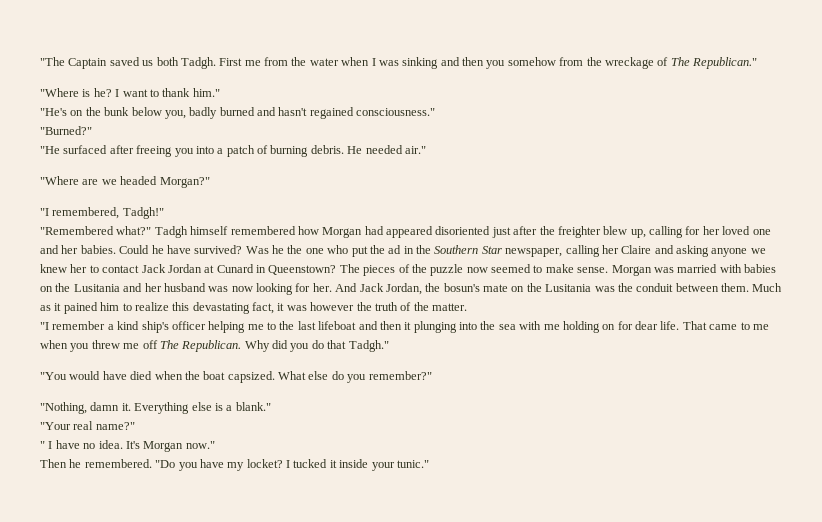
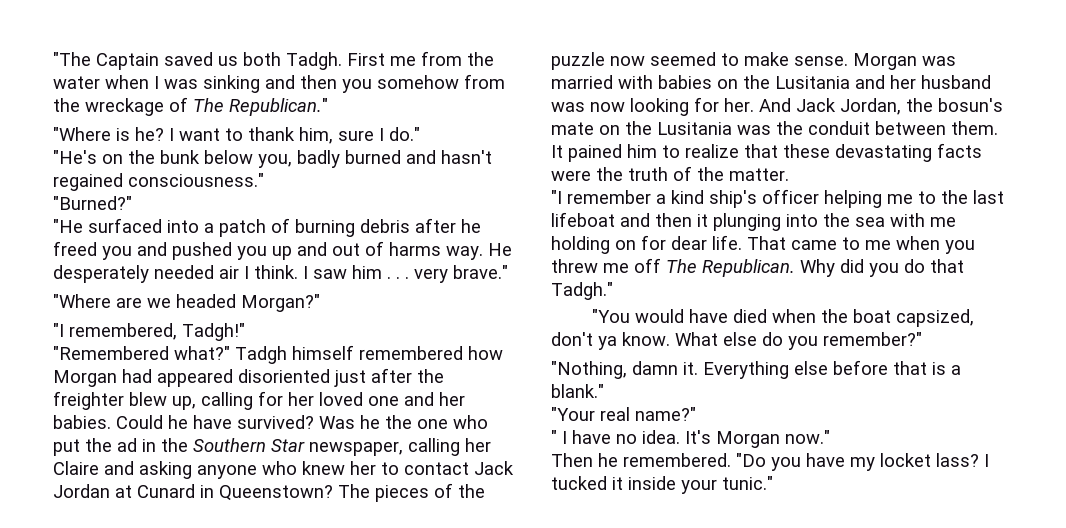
[192,88,220,97] him." -> [299,127,420,144] him, sure I do."
[109,145,194,157] after freeing you -> (162, 225) none
[310,145,426,154] debris. He needed air." -> [360,218,481,233] [53,241,512,260] [53,265,508,283] debris after he freed you and pushed you up and out of harms way. He desperately needed air I think. I saw him . . . very brave."
[750,248,766,254] we -> [262,461,297,475] who
[752,283,783,292] [40,303,62,311] Much as it -> [551,145,563,158] It
[172,302,355,314] this devastating fact, it was however -> [744,143,982,162] [551,170,591,181] that these devastating facts were
[227,371,275,383] capsized. -> [895,309,974,327] [551,332,670,350] capsized, don't ya know.
(212, 406) none -> [833,360,927,375] before that
[246,459,283,468] locket? -> [880,453,979,467] locket lass?

